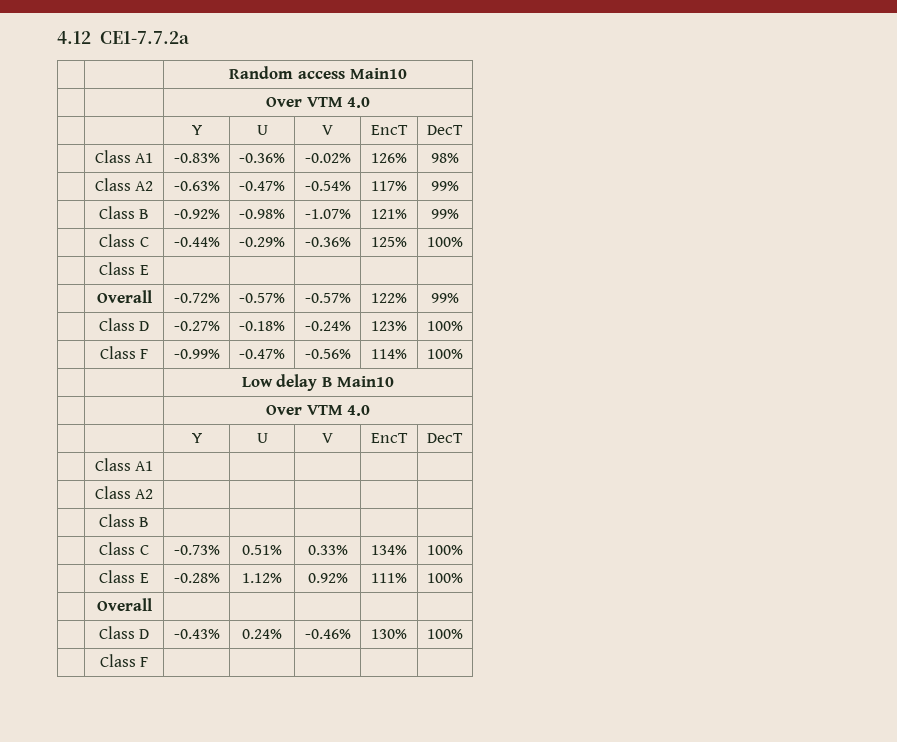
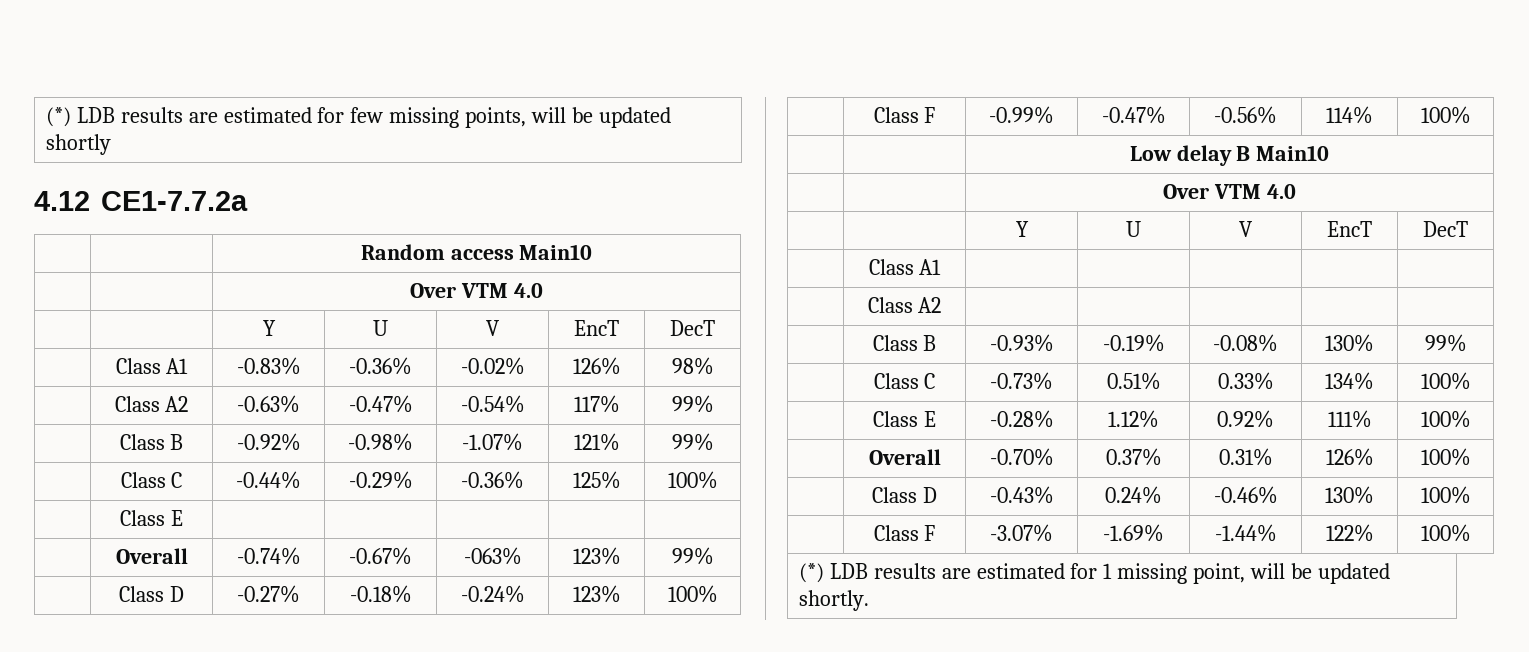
(57, 37) none -> [45,107,672,128] [45,134,111,155] (*) LDB results are estimated for few missing points, will be updated shortly //
[173,293,220,303] [239,293,285,303] [304,293,351,303] [371,293,407,303] -0.72% | -0.57% | -0.57% | 122% -> [236,547,301,565] [348,547,412,565] [463,547,522,565] [572,547,621,565] -0.74% | -0.67% | -063% | 123%
(150, 522) | | | | -> [989,334,1054,352] [1102,334,1165,352] [1213,334,1278,352] [1325,334,1374,352] [1424,334,1467,352] -0.93% | -0.19% | -0.08% | 130% | 99%
(152, 604) | | | | -> [989,448,1054,466] [1105,448,1162,466] [1218,448,1273,466] [1325,448,1374,466] [1420,448,1471,466] -0.70% | 0.37% | 0.31% | 126% | 100%
(149, 662) | | | | -> [990,524,1053,542] [1103,524,1164,542] [1214,524,1277,542] [1325,524,1374,542] [1420,524,1471,542] [798,563,1391,584] [798,590,869,611] -3.07% | -1.69% | -1.44% | 122% | 100% // (*) LDB results are estimated for 1 missing point, will be updated shortly.

